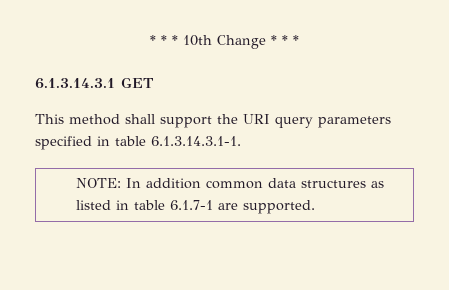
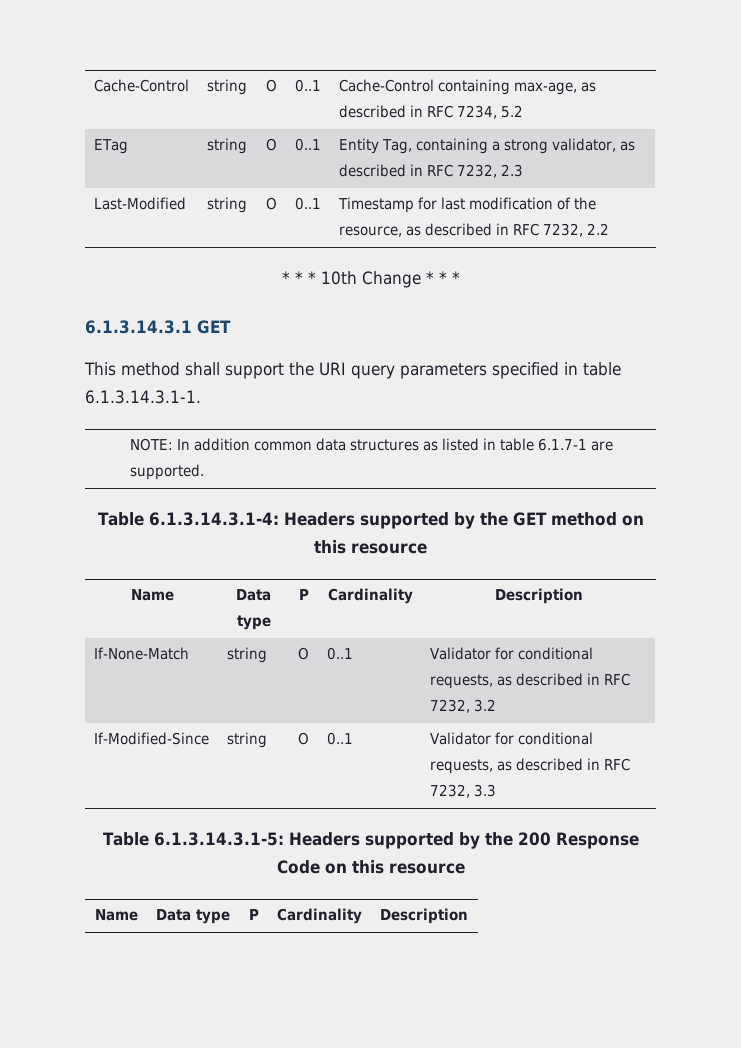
(150, 40) none -> [93,79,189,92] [206,79,247,95] [266,79,277,92] [294,79,321,92] [338,79,596,95] [338,105,523,119] [93,139,128,154] [206,138,247,154] [266,138,277,151] [294,138,321,151] [338,138,635,154] [338,164,523,178] [93,197,186,210] [206,197,247,213] [266,197,277,210] [294,197,321,210] [337,197,596,213] [338,223,610,237] Cache-Control | string | O | 0..1 | Cache-Control containing max-age, as described in RFC 7234, 5.2 // ETag | string | O | 0..1 | Entity Tag, containing a strong validator, as described in RFC 7232, 2.3 // Last-Modified | string | O | 0..1 | Timestamp for last modification of the resource, as described in RFC 7232, 2.2 //
(316, 207) none -> [97,512,644,529] [314,540,427,554] [130,589,174,601] [236,589,271,601] [236,615,271,630] [298,589,309,600] [327,588,413,604] [494,588,583,604] [93,647,189,660] [226,647,267,663] [298,647,309,660] [326,647,353,660] [429,647,593,660] [429,673,630,689] [429,699,496,713] [93,732,209,745] [226,732,267,748] [298,732,309,745] [326,732,353,745] [429,732,593,745] [429,758,630,774] [429,784,496,798] [102,832,639,849] [276,860,465,874] [94,909,138,921] [156,909,230,924] [248,909,259,920] [276,908,362,924] [380,908,468,924] // Table 6.1.3.14.3.1-4: Headers supported by the GET method on this resource // Name | Data type | P | Cardinality | Description // If-None-Match | string | O | 0..1 | Validator for conditional requests, as described in RFC 7232, 3.2 // If-Modified-Since | string | O | 0..1 | Validator for conditional requests, as described in RFC 7232, 3.3 // Table 6.1.3.14.3.1-5: Headers supported by the 200 Response Code on this resource // Name | Data type | P | Cardinality | Description

